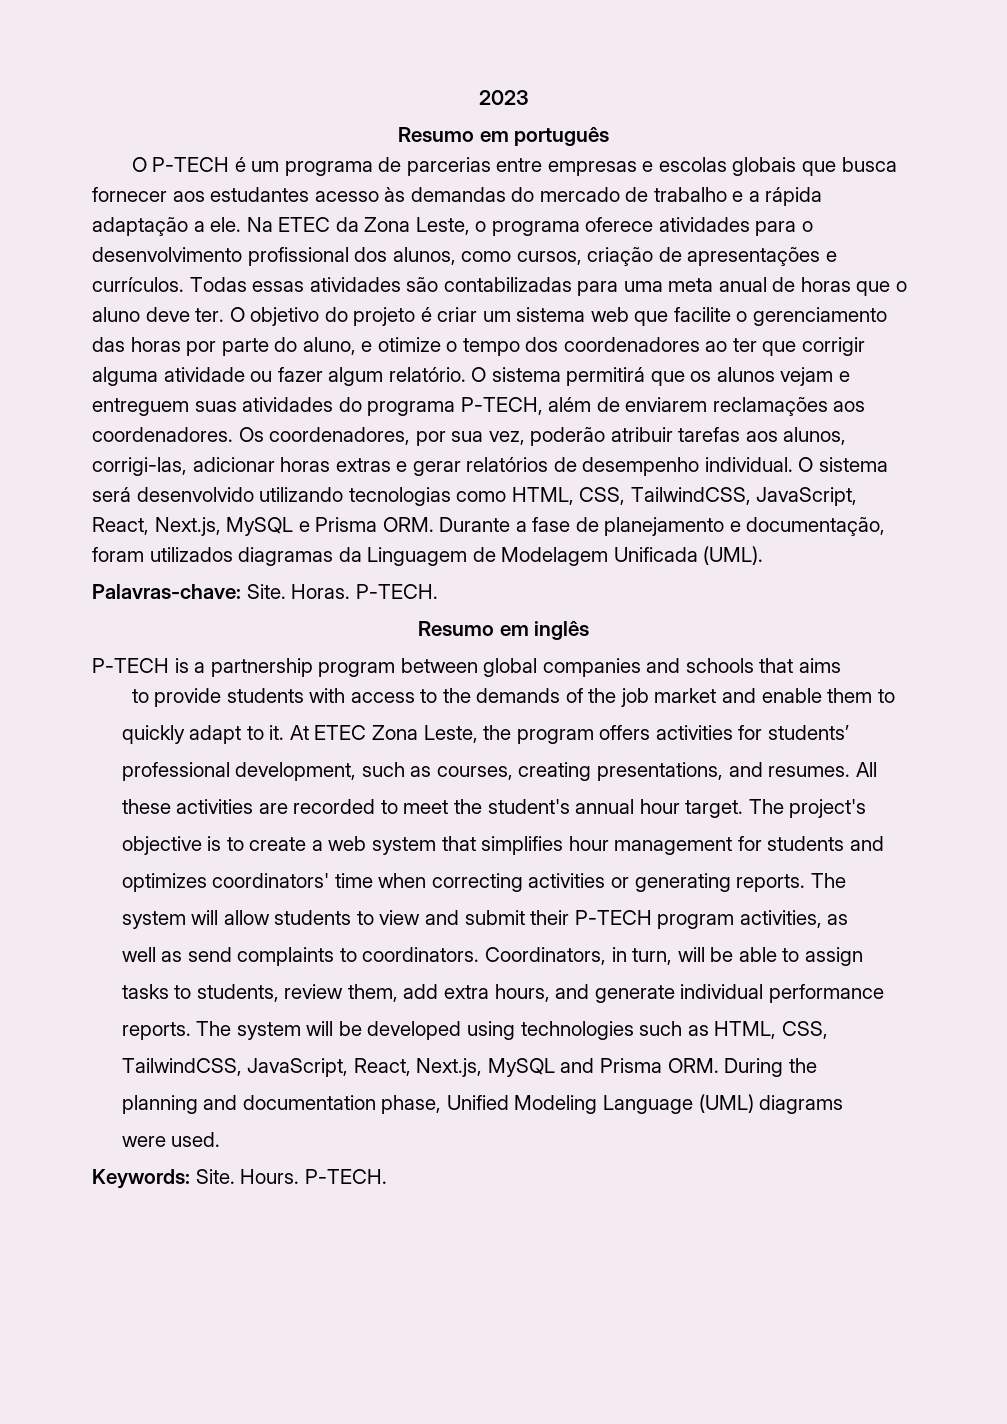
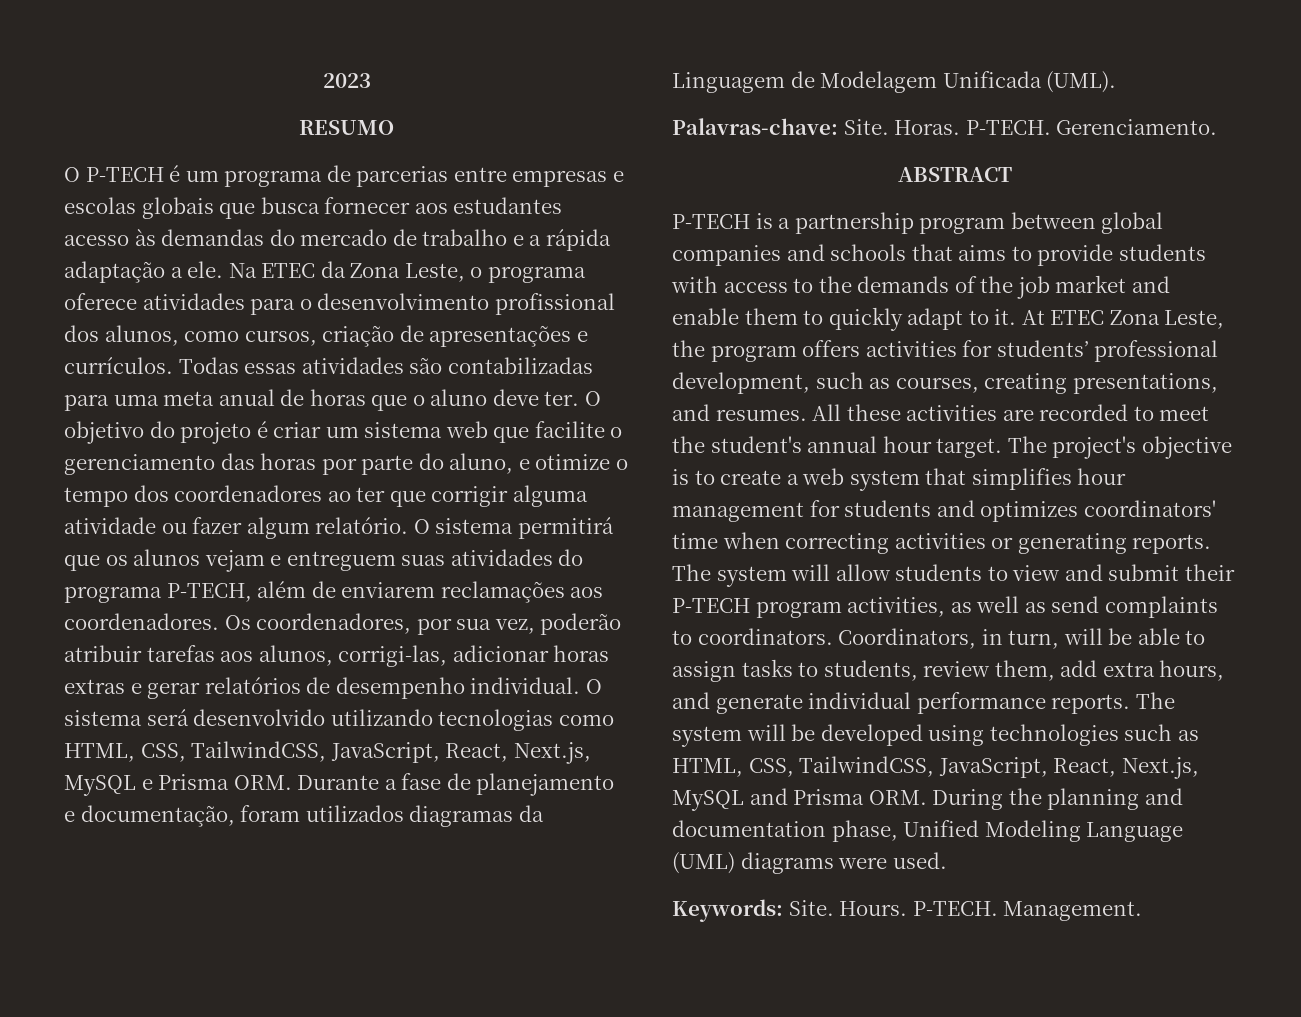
[397,127,610,146] Resumo em português -> [299,120,394,135] RESUMO
[417,621,590,640] // Resumo em inglês -> [1056,119,1218,135] [897,167,1012,182] Gerenciamento. // ABSTRACT
(841, 665) // -> (1007, 253) none
(895, 696) // -> (824, 317) none
(849, 732) // -> (1089, 348) none
(877, 769) // -> (842, 412) none
(867, 808) // -> (1137, 447) none
(884, 843) // -> (975, 508) none
(846, 880) // -> (711, 572) none
(849, 919) // -> (972, 607) none
(863, 956) // -> (736, 671) none
(884, 993) // -> (1046, 703) none
(828, 1030) // -> (794, 767) none
(817, 1065) // -> (1042, 796) none
(844, 1104) // -> (834, 863) none
(387, 1176) none -> [1003,901,1143,921] Management.

